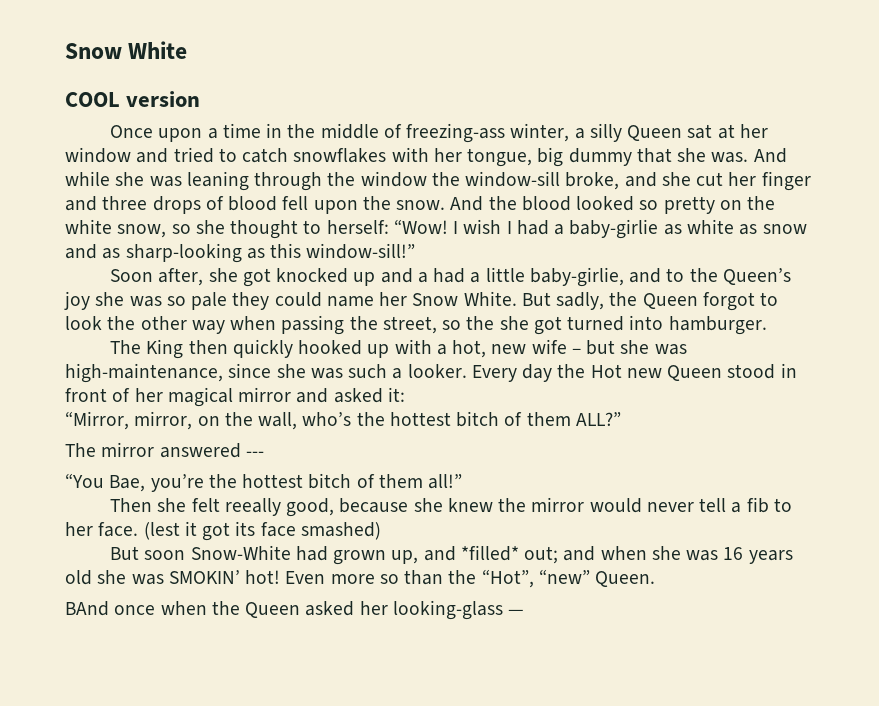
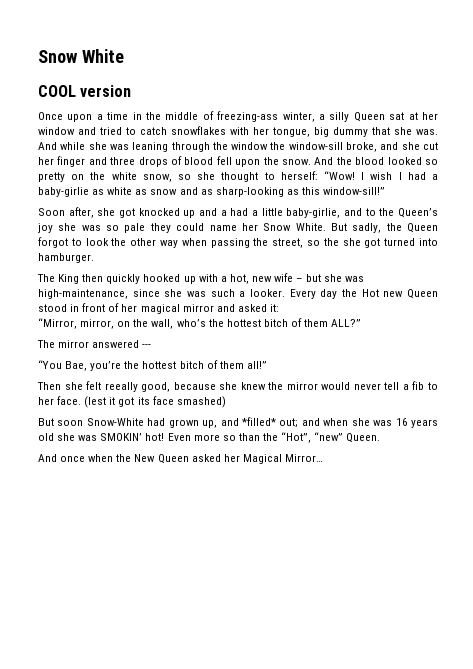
[65,601,109,616] BAnd -> [38,454,57,462] And
(240, 608) none -> [134,454,156,462] New
[392,600,525,620] looking-glass — -> [242,454,323,464] Magical Mirror…

